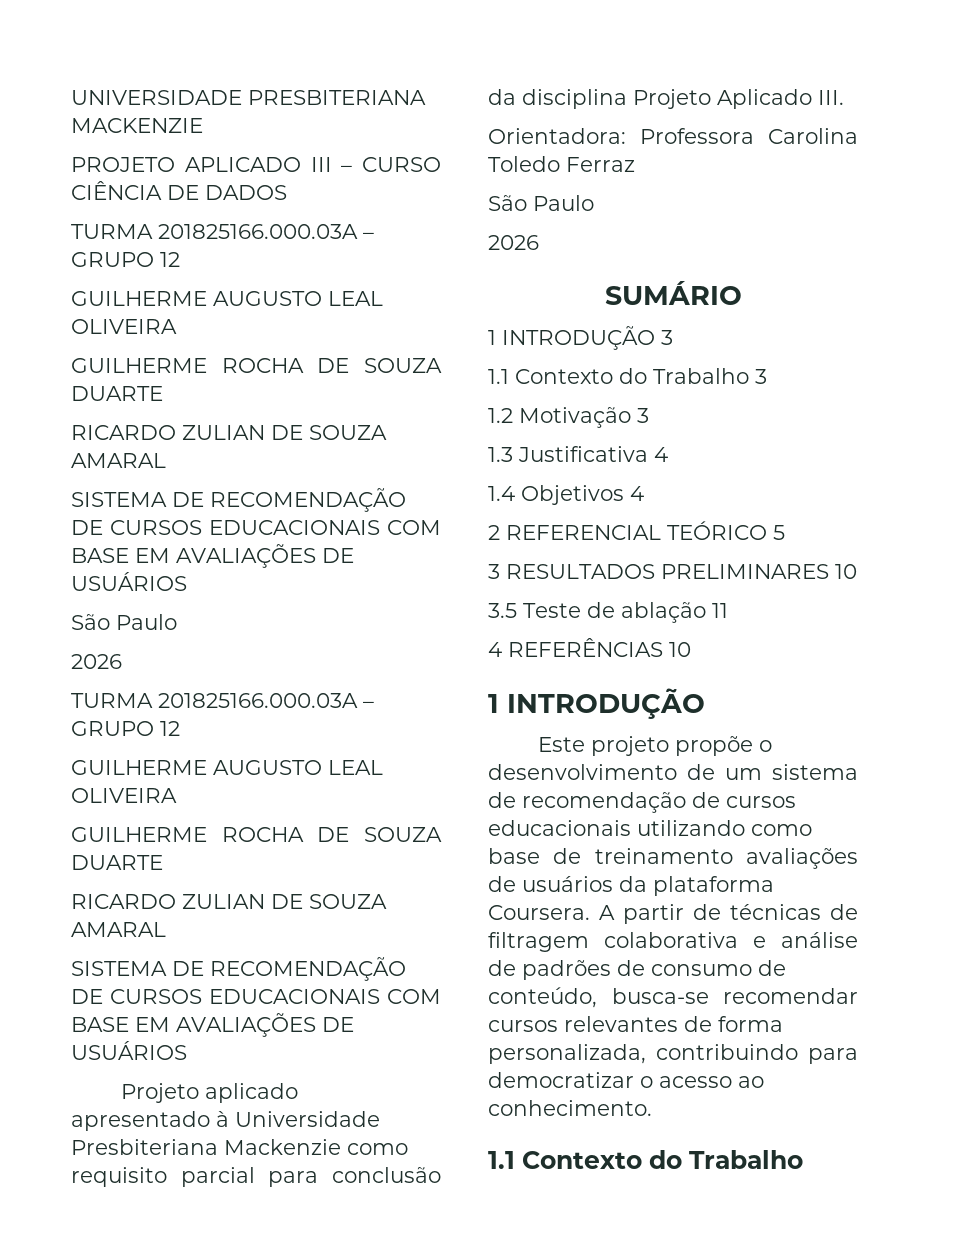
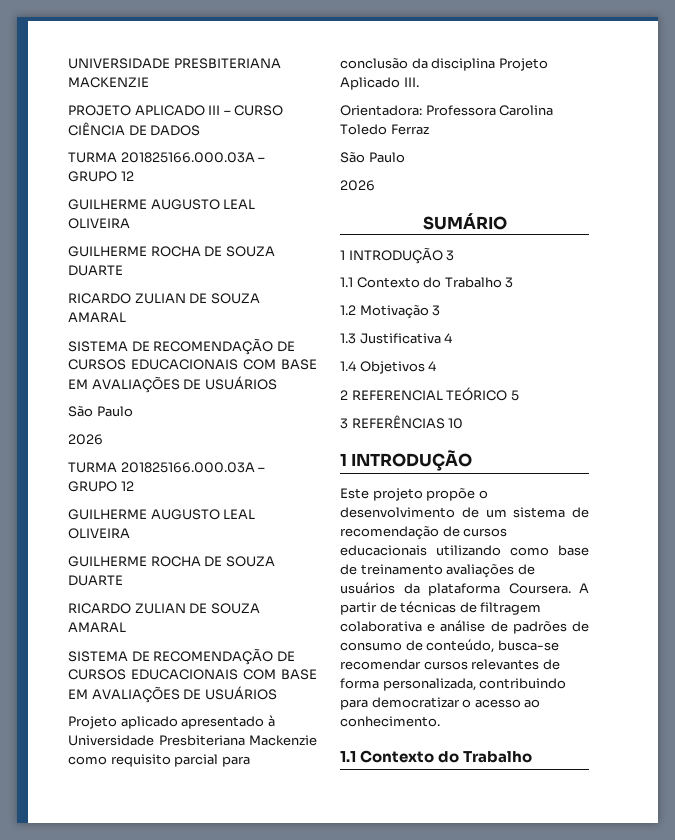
[506,564,857,579] [488,602,728,623] [488,642,502,657] RESULTADOS PRELIMINARES 10 // 3.5 Teste de ablação 11 // 4 -> (348, 423) none

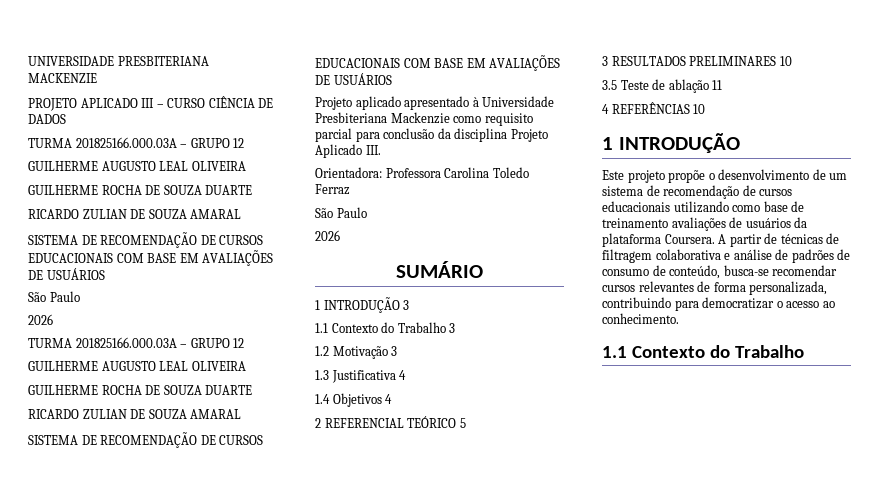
(348, 423) none -> [611,56,792,66] [602,79,723,93] [602,104,609,114] RESULTADOS PRELIMINARES 10 // 3.5 Teste de ablação 11 // 4

